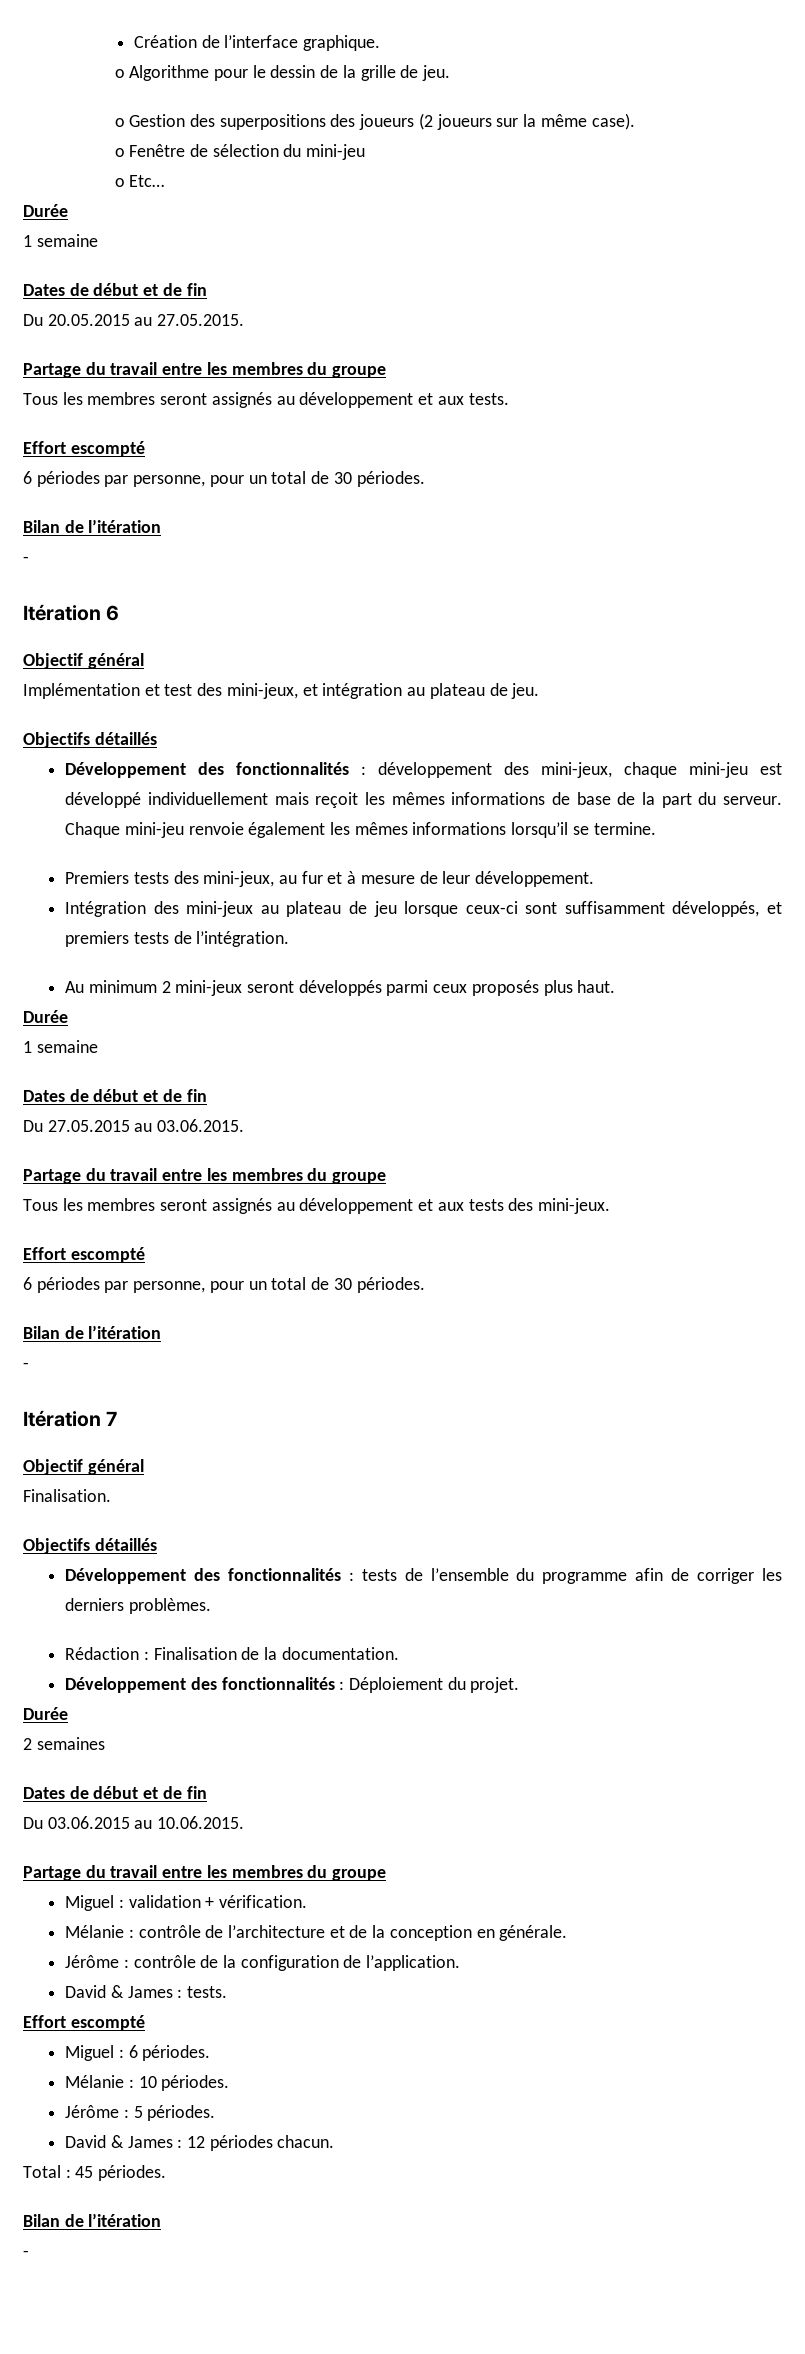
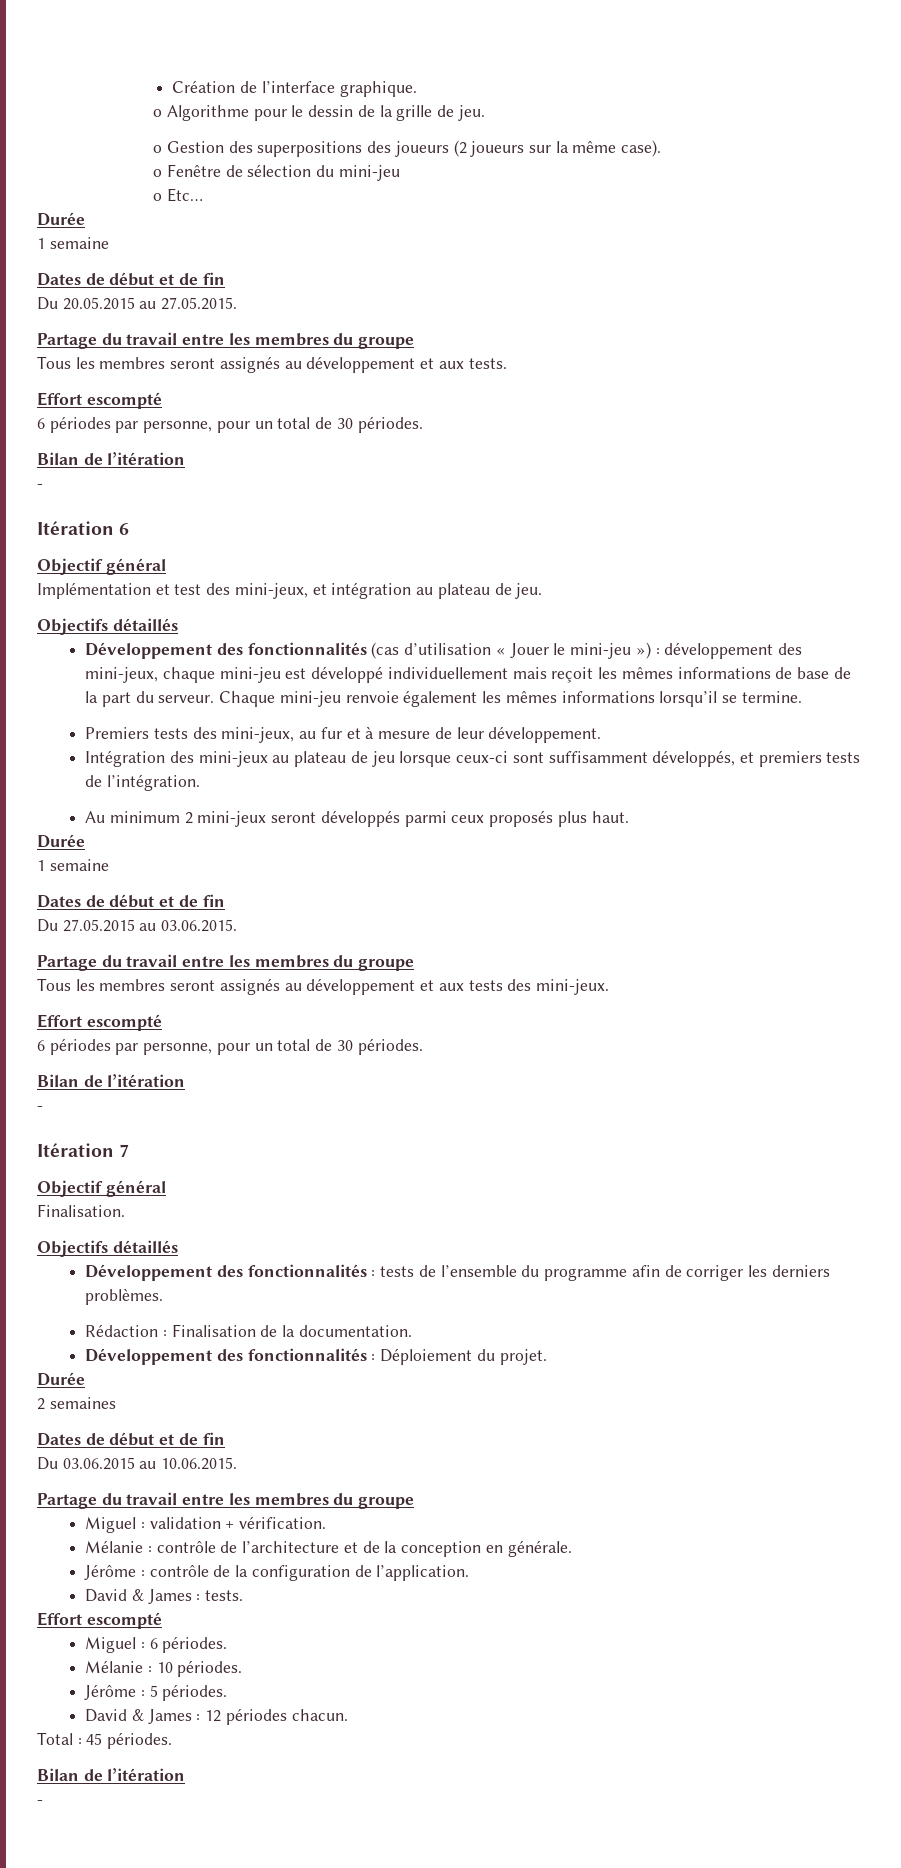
(350, 768) none -> [371,642,651,659] (cas d’utilisation « Jouer le mini-jeu »)

